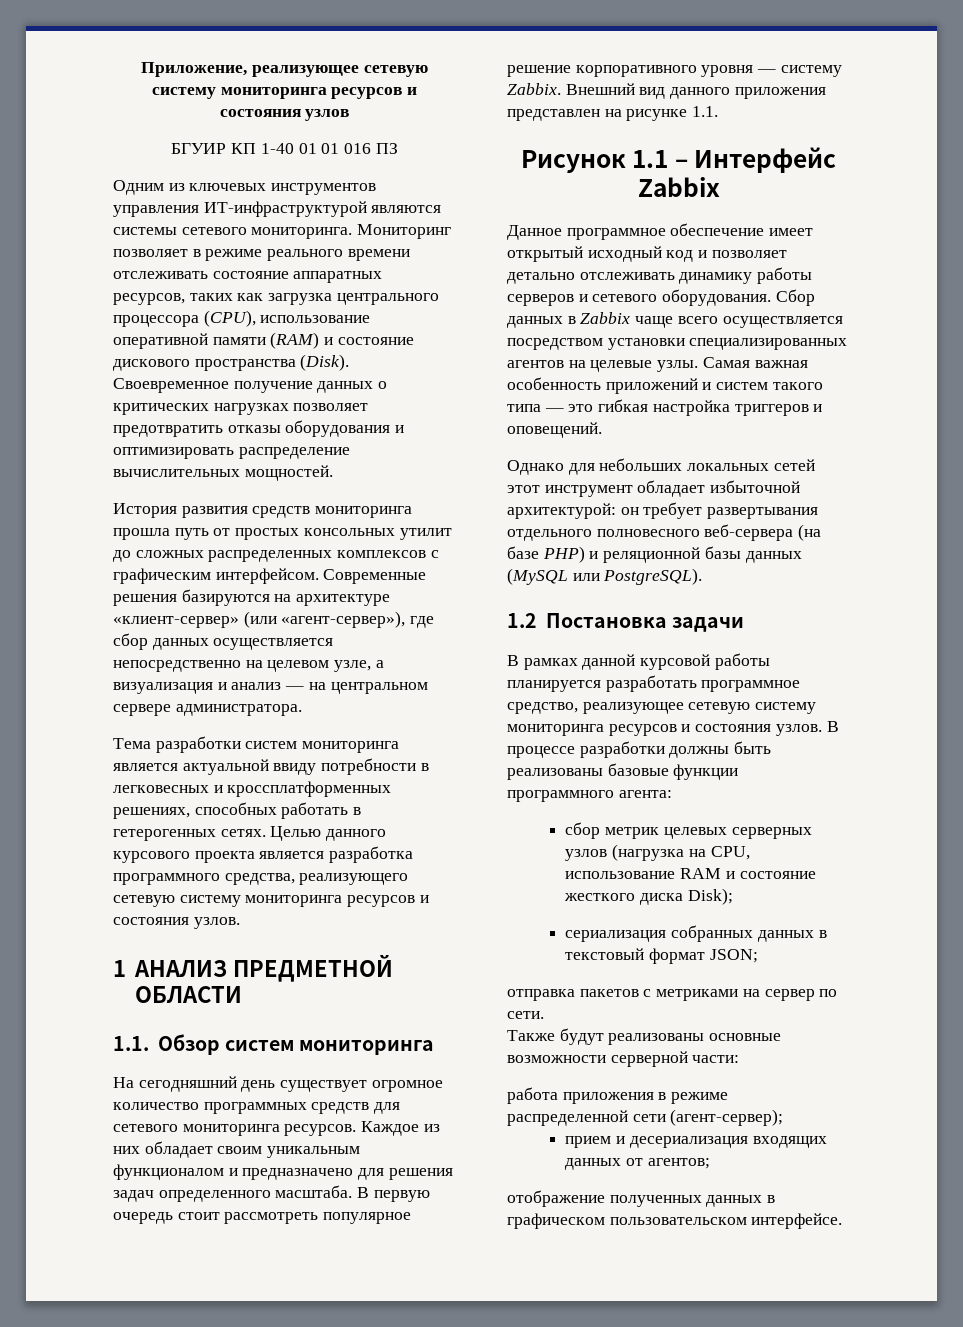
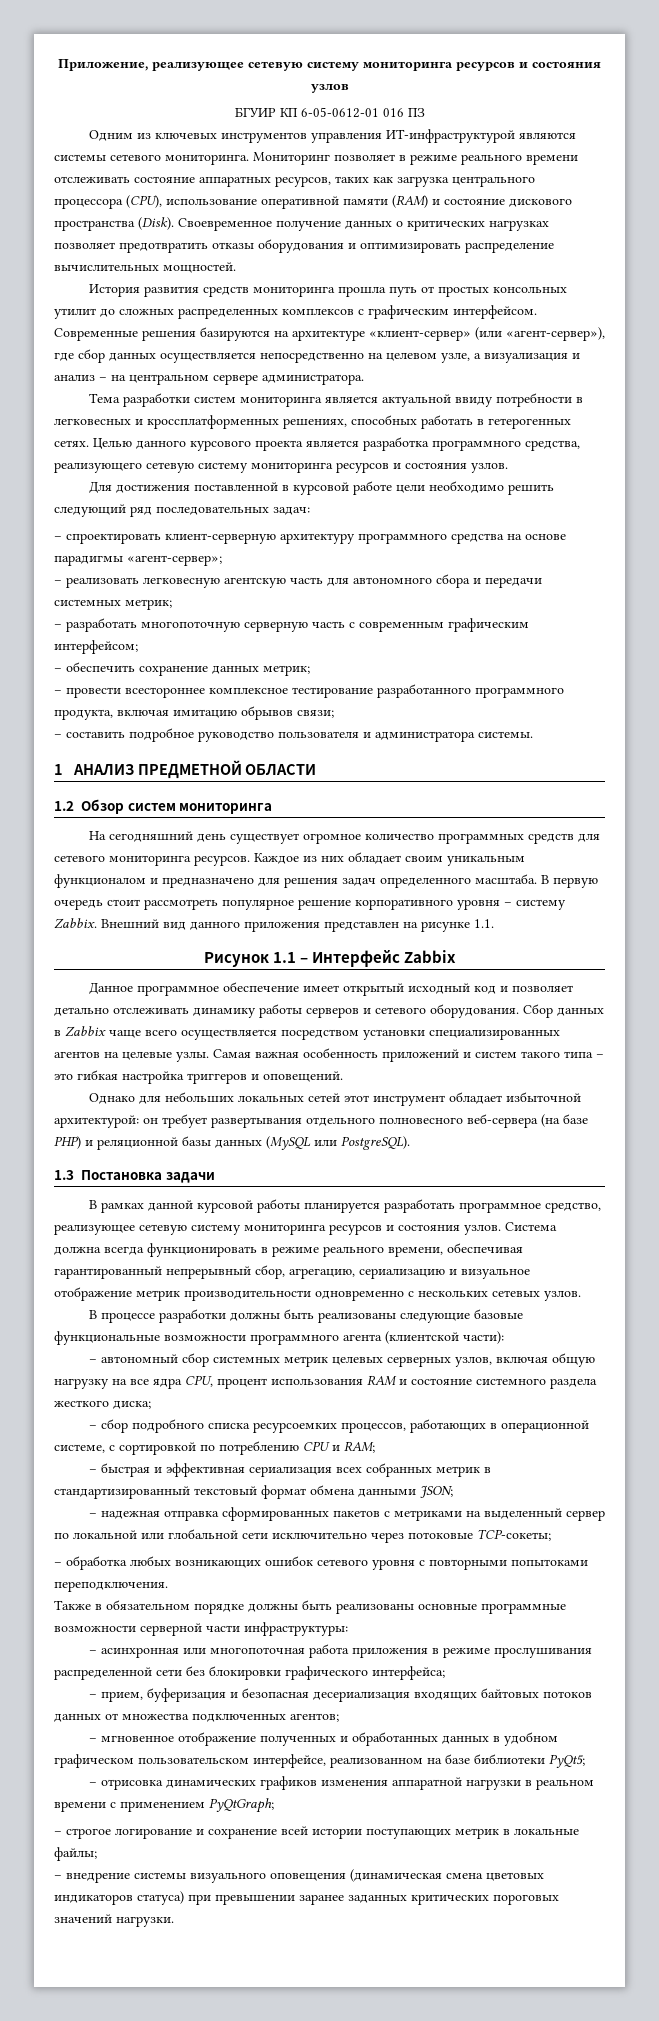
[260,143,340,154] 1-40 01 01 -> [300,107,379,118] 6-05-0612-01
[285,686,305,690] — -> [99,377,107,381] –
(240, 923) none -> [88,481,554,495] [54,504,310,517] [54,533,566,544] [54,555,222,566] [54,574,542,588] [54,599,172,610] [54,618,529,632] [54,640,138,654] [54,662,310,676] [54,684,564,698] [54,706,334,720] [54,728,533,742] // Для достижения поставленной в курсовой работе цели необходимо решить следующий ряд последовательных задач: // – спроектировать клиент-серверную архитектуру программного средства на основе парадигмы «агент-сервер»; // – реализовать легковесную агентскую часть для автономного сбора и передачи системных метрик; // – разработать многопоточную серверную часть с современным графическим интерфейсом; // – обеспечить сохранение данных метрик; // – провести всестороннее комплексное тестирование разработанного программного продукта, включая имитацию обрывов связи; // – составить подробное руководство пользователя и администратора системы.
[113,1036,149,1051] 1.1. -> [54,801,74,811] 1.2
[757,69,777,73] — -> [504,902,512,906] –
[544,408,564,412] — -> [596,1054,604,1058] –
[507,613,537,628] 1.2 -> [54,1170,74,1180] 1.3
(822, 730) none -> [505,1222,557,1231] [54,1243,523,1257] [54,1265,530,1279] [54,1287,581,1301] Cистема должна всегда функционировать в режиме реального времени, обеспечивая гарантированный непрерывный сбор, агрегацию, сериализацию и визуальное отображение метрик производительности одновременно с нескольких сетевых узлов. //
[607,763,739,780] [507,790,672,802] [565,822,812,839] [565,844,750,861] [565,868,816,879] [564,888,733,905] [565,925,827,942] [565,948,758,964] [507,989,575,1001] базовые функции программного агента: // сбор метрик целевых серверных узлов (нагрузка на CPU, использование RAM и состояние жесткого диска Disk); // сериализация собранных данных в текстовый формат JSON; // отправка -> [399,1309,523,1323] [54,1331,504,1345] [88,1353,595,1367] [54,1375,597,1389] [54,1400,151,1409] [88,1419,589,1433] [54,1441,375,1455] [88,1463,491,1477] [54,1485,453,1499] [88,1507,329,1521] следующие базовые функциональные возможности программного агента (клиентской части): // – автономный сбор системных метрик целевых серверных узлов, включая общую нагрузку на все ядра CPU, процент использования RAM и состояние системного раздела жесткого диска; // – сбор подробного списка ресурсоемких процессов, работающих в операционной системе, с сортировкой по потреблению CPU и RAM; // – быстрая и эффективная сериализация всех собранных метрик в стандартизированный текстовый формат обмена данными JSON; // – надежная отправка сформированных
(760, 993) none -> [483,1508,562,1519] выделенный
[507,1011,544,1019] [507,1028,604,1045] сети. // Также будут -> [73,1529,551,1543] [54,1556,588,1570] [54,1581,168,1592] [54,1600,332,1614] локальной или глобальной сети исключительно через потоковые TCP-сокеты; // – обработка любых возникающих ошибок сетевого уровня с повторными попытоками переподключения. // Также в обязательном порядке должны быть
(782, 1037) none -> [481,1603,566,1614] программные
[692,1055,740,1063] части: // -> [206,1622,348,1636] [88,1647,305,1658] части инфраструктуры: // – асинхронная или многопоточная
(729, 1098) none -> [493,1647,592,1658] прослушивания
[670,1109,784,1126] [565,1136,827,1148] [565,1158,710,1170] [507,1190,776,1207] (агент-сервер); // прием и десериализация входящих данных от агентов; // отображение полученных данных в -> [186,1666,445,1680] [88,1688,592,1702] [54,1713,339,1722] [88,1732,558,1746] без блокировки графического интерфейса; // – прием, буферизация и безопасная десериализация входящих байтовых потоков данных от множества подключенных агентов; // – мгновенное отображение полученных и обработанных данных в удобном
[751,1213,843,1229] интерфейсе. -> [253,1754,585,1768] [88,1776,594,1790] [54,1798,274,1813] [54,1826,579,1839] [54,1847,97,1861] [54,1869,544,1883] [54,1891,559,1905] [54,1914,174,1927] интерфейсе, реализованном на базе библиотеки PyQt5; // – отрисовка динамических графиков изменения аппаратной нагрузки в реальном времени с применением PyQtGraph; // – строгое логирование и сохранение всей истории поступающих метрик в локальные файлы; // – внедрение системы визуального оповещения (динамическая смена цветовых индикаторов статуса) при превышении заранее заданных критических пороговых значений нагрузки.

